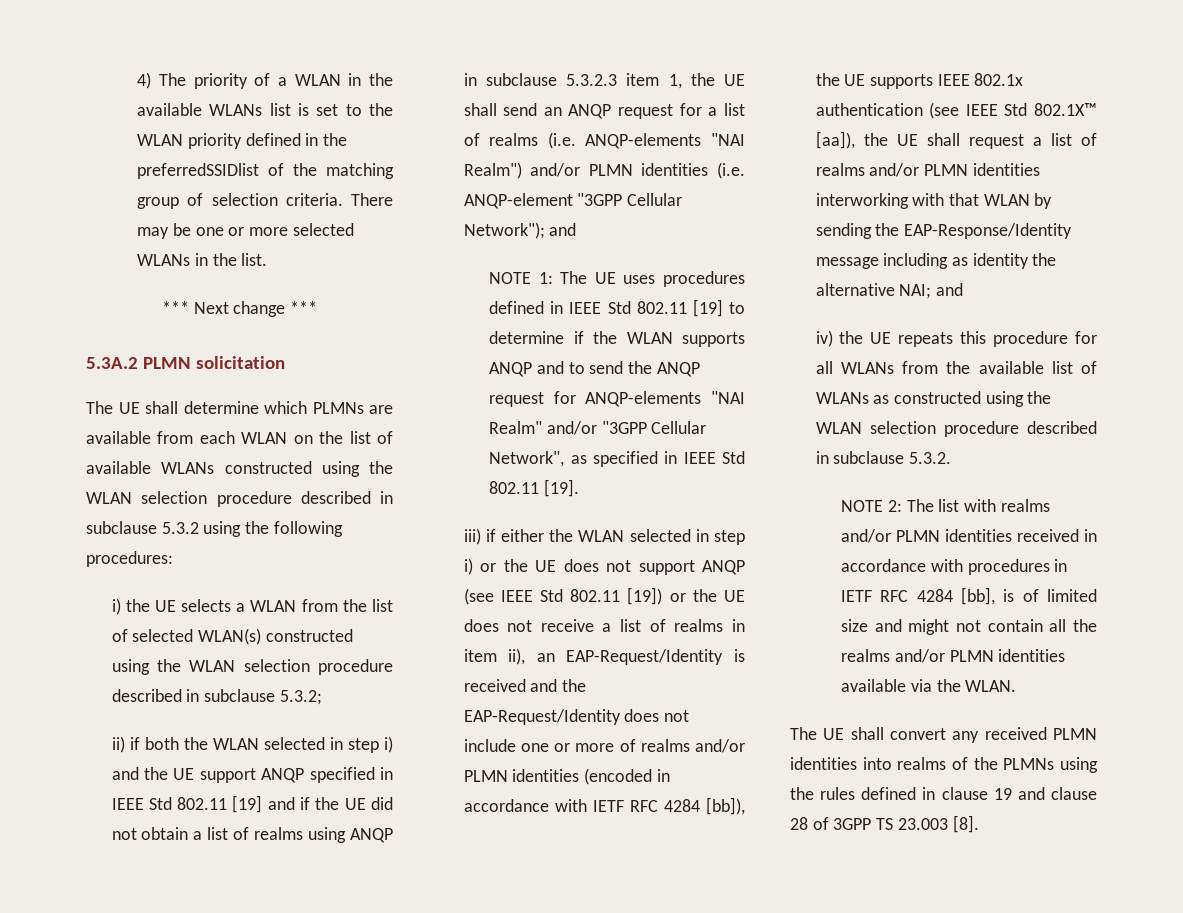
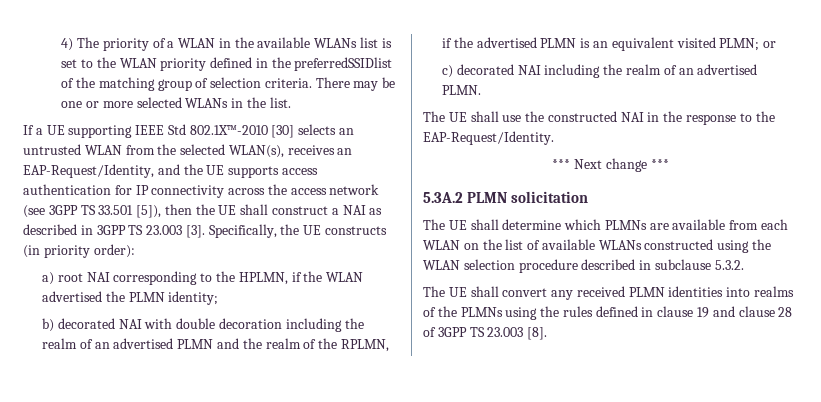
(268, 259) none -> [23,124,355,138] [23,144,353,158] [23,164,318,178] [23,184,380,198] [23,204,383,218] [23,224,388,238] [23,244,135,258] [42,271,364,285] [42,291,219,305] [42,318,364,332] [42,338,389,352] [442,37,777,51] [442,64,758,78] [442,85,482,95] [423,111,775,125] [423,131,554,145] // If a UE supporting IEEE Std 802.1X™-2010 [30] selects an untrusted WLAN from the selected WLAN(s), receives an EAP-Request/Identity, and the UE supports access authentication for IP connectivity across the access network (see 3GPP TS 33.501 [5]), then the UE shall construct a NAI as described in 3GPP TS 23.003 [3]. Specifically, the UE constructs (in priority order): // a) root NAI corresponding to the HPLMN, if the WLAN advertised the PLMN identity; // b) decorated NAI with double decoration including the realm of an advertised PLMN and the realm of the RPLMN, if the advertised PLMN is an equivalent visited PLMN; or // c) decorated NAI including the realm of an advertised PLMN. // The UE shall use the constructed NAI in the response to the EAP-Request/Identity.
[161,521,343,537] [86,551,173,567] [111,598,393,615] [111,628,353,645] [111,659,393,675] [111,689,322,705] [111,736,393,753] [111,767,393,783] [111,795,393,813] [111,827,393,843] [463,73,745,89] [463,103,745,119] [463,132,745,149] [463,162,745,179] [463,193,683,209] [463,222,577,239] [489,271,745,287] [489,299,745,317] [489,331,745,347] [489,361,700,377] [489,391,745,407] [489,421,707,435] [489,451,745,467] [489,479,579,497] [463,528,745,545] [463,558,745,575] [463,587,745,605] [463,619,745,632] [463,648,745,665] [463,679,587,692] [463,709,690,725] [463,739,745,753] [463,768,670,785] [463,797,745,815] [815,73,1024,89] [815,102,1097,119] [815,131,1097,149] [815,163,1040,177] [815,193,1053,209] [815,223,1073,239] [815,253,1057,269] [815,283,964,299] [815,330,1097,347] [815,361,1097,374] [815,391,1052,407] [815,421,1097,437] [815,451,952,464] [841,499,1050,512] [841,529,1097,543] [841,559,1068,575] [841,587,1097,605] [841,619,1097,635] [841,649,1066,663] [841,679,1017,692] 5.3.2 using the following procedures: // i) the UE selects a WLAN from the list of selected WLAN(s) constructed using the WLAN selection procedure described in subclause 5.3.2; // ii) if both the WLAN selected in step i) and the UE support ANQP specified in IEEE Std 802.11 [19] and if the UE did not obtain a list of realms using ANQP in subclause 5.3.2.3 item 1, the UE shall send an ANQP request for a list of realms (i.e. ANQP-elements "NAI Realm") and/or PLMN identities (i.e. ANQP-element "3GPP Cellular Network"); and // NOTE 1: The UE uses procedures defined in IEEE Std 802.11 [19] to determine if the WLAN supports ANQP and to send the ANQP request for ANQP-elements "NAI Realm" and/or "3GPP Cellular Network", as specified in IEEE Std 802.11 [19]. // iii) if either the WLAN selected in step i) or the UE does not support ANQP (see IEEE Std 802.11 [19]) or the UE does not receive a list of realms in item ii), an EAP-Request/Identity is received and the EAP-Request/Identity does not include one or more of realms and/or PLMN identities (encoded in accordance with IETF RFC 4284 [bb]), the UE supports IEEE 802.1x authentication (see IEEE Std 802.1X™ [aa]), the UE shall request a list of realms and/or PLMN identities interworking with that WLAN by sending the EAP-Response/Identity message including as identity the alternative NAI; and // iv) the UE repeats this procedure for all WLANs from the available list of WLANs as constructed using the WLAN selection procedure described in subclause 5.3.2. // NOTE 2: The list with realms and/or PLMN identities received in accordance with procedures in IETF RFC 4284 [bb], is of limited size and might not contain all the realms and/or PLMN identities available via the WLAN. -> [714,260,744,270] 5.3.2.

